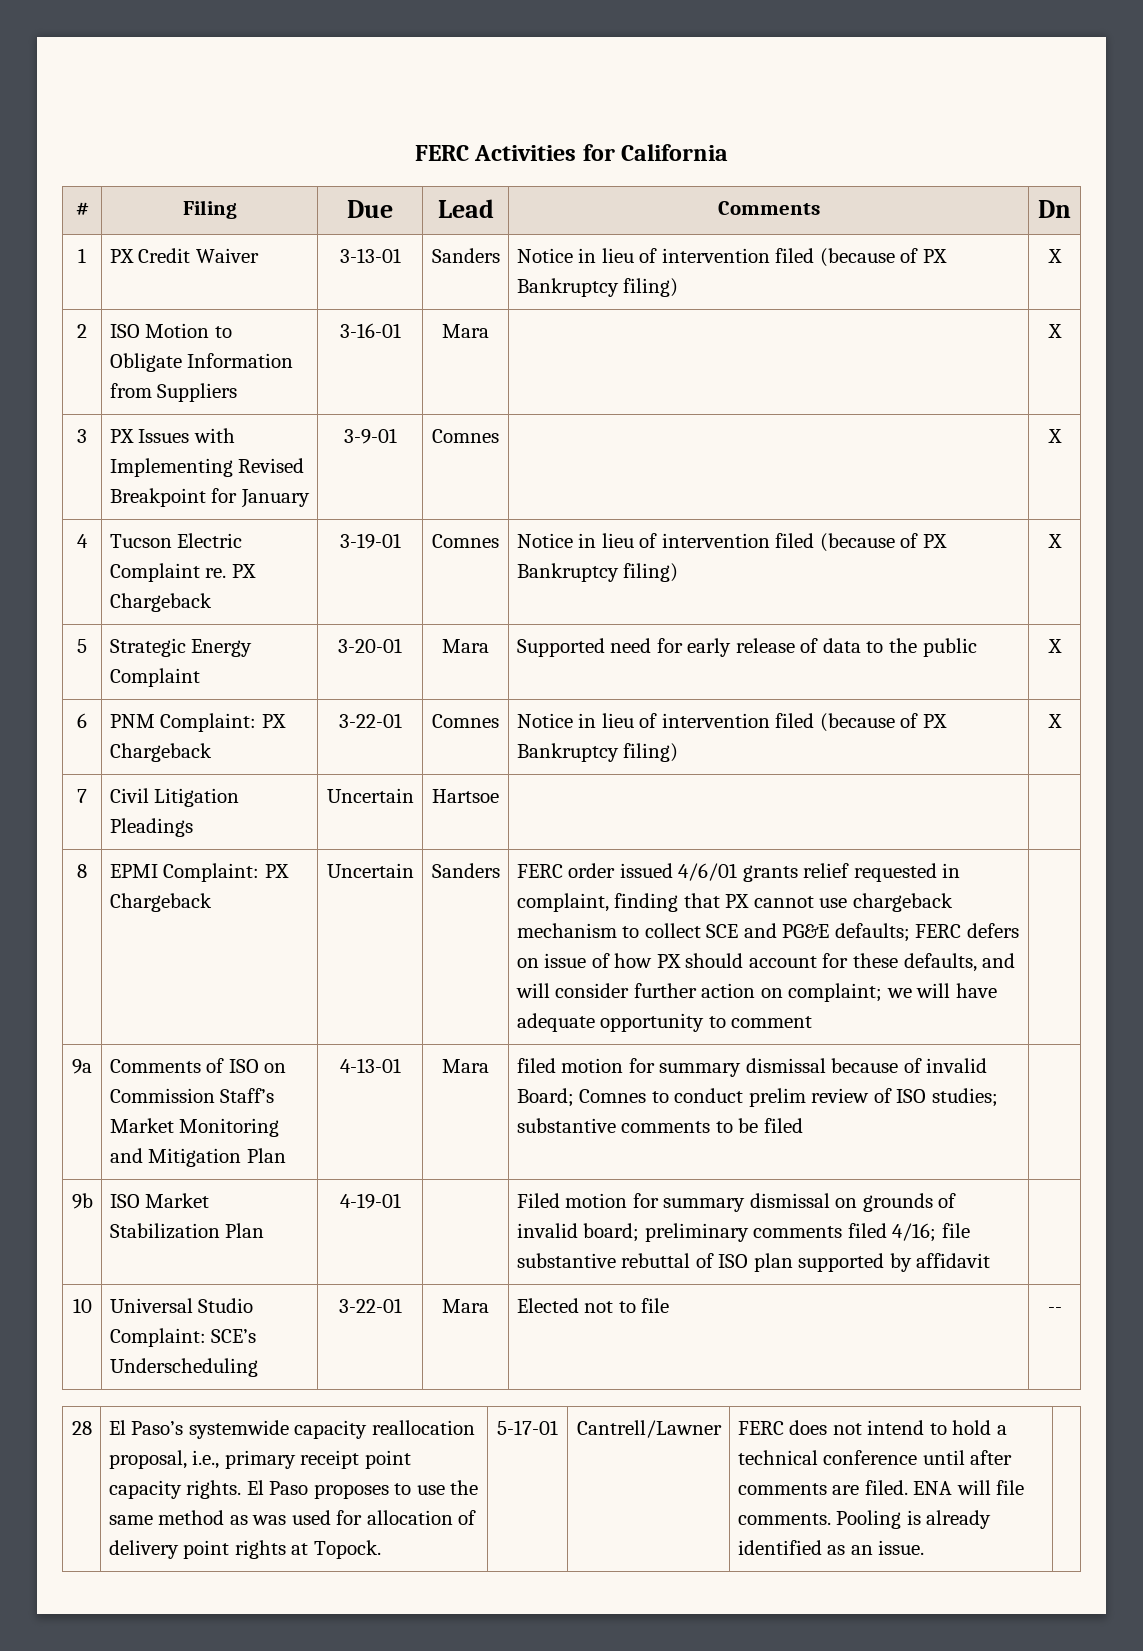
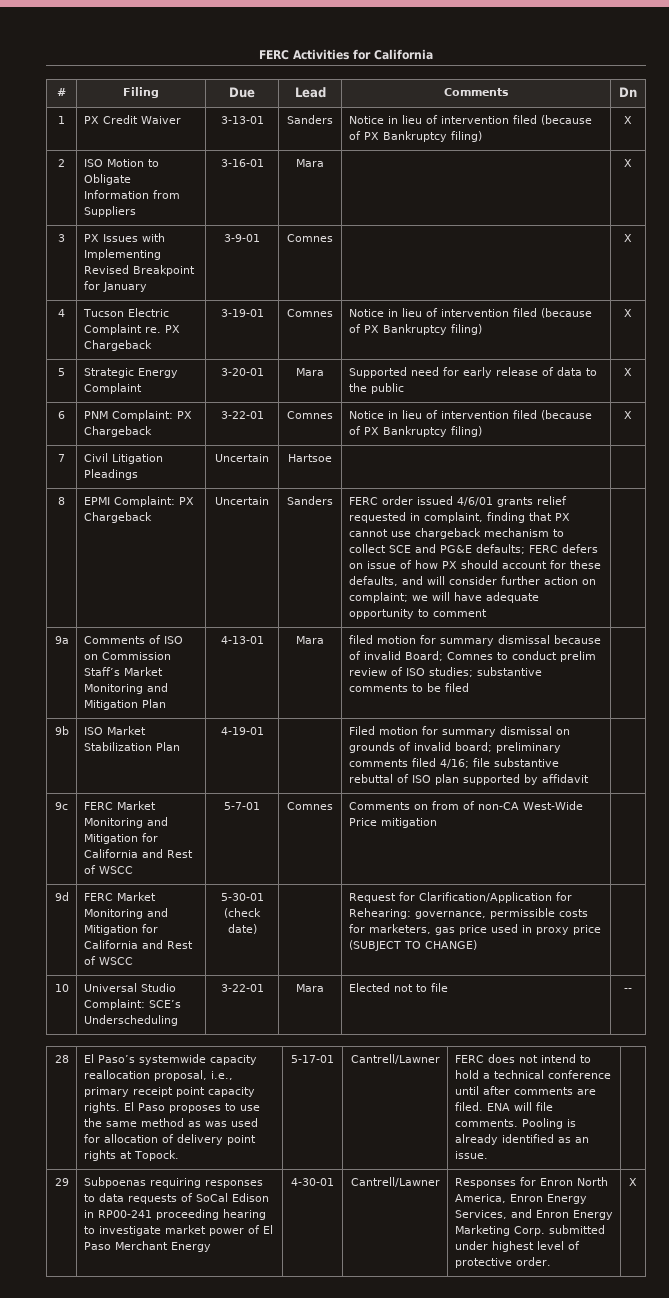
(991, 1260) none -> [55,802,68,810] [83,801,156,810] [83,817,168,828] [83,833,158,844] [83,849,193,858] [83,865,133,874] [224,802,260,810] [287,802,333,810] [348,801,583,810] [348,818,437,828] [54,892,69,901] [83,892,156,901] [83,908,168,919] [83,924,158,935] [83,940,193,949] [83,956,133,965] [220,893,264,901] [224,908,261,918] [227,924,257,934] [348,892,572,903] [348,908,588,919] [348,924,601,935] [348,940,477,951] // 9c | FERC Market Monitoring and Mitigation for California and Rest of WSCC | 5-7-01 | Comnes | Comments on from of non-CA West-Wide Price mitigation | // 9d | FERC Market Monitoring and Mitigation for California and Rest of WSCC | 5-30-01 (check date) | | Request for Clarification/Application for Rehearing: governance, permissible costs for marketers, gas price used in proxy price (SUBJECT TO CHANGE) |
(925, 1547) none -> [54,1178,69,1186] [83,1177,263,1188] [83,1193,269,1204] [83,1209,266,1220] [83,1225,273,1236] [83,1241,211,1252] [291,1178,334,1186] [350,1177,440,1187] [454,1177,608,1188] [454,1194,587,1204] [454,1209,613,1220] [454,1225,605,1236] [454,1241,580,1252] [454,1257,551,1268] [629,1178,637,1186] // 29 | Subpoenas requiring responses to data requests of SoCal Edison in RP00-241 proceeding hearing to investigate market power of El Paso Merchant Energy | 4-30-01 | Cantrell/Lawner | Responses for Enron North America, Enron Energy Services, and Enron Energy Marketing Corp. submitted under highest level of protective order. | X

